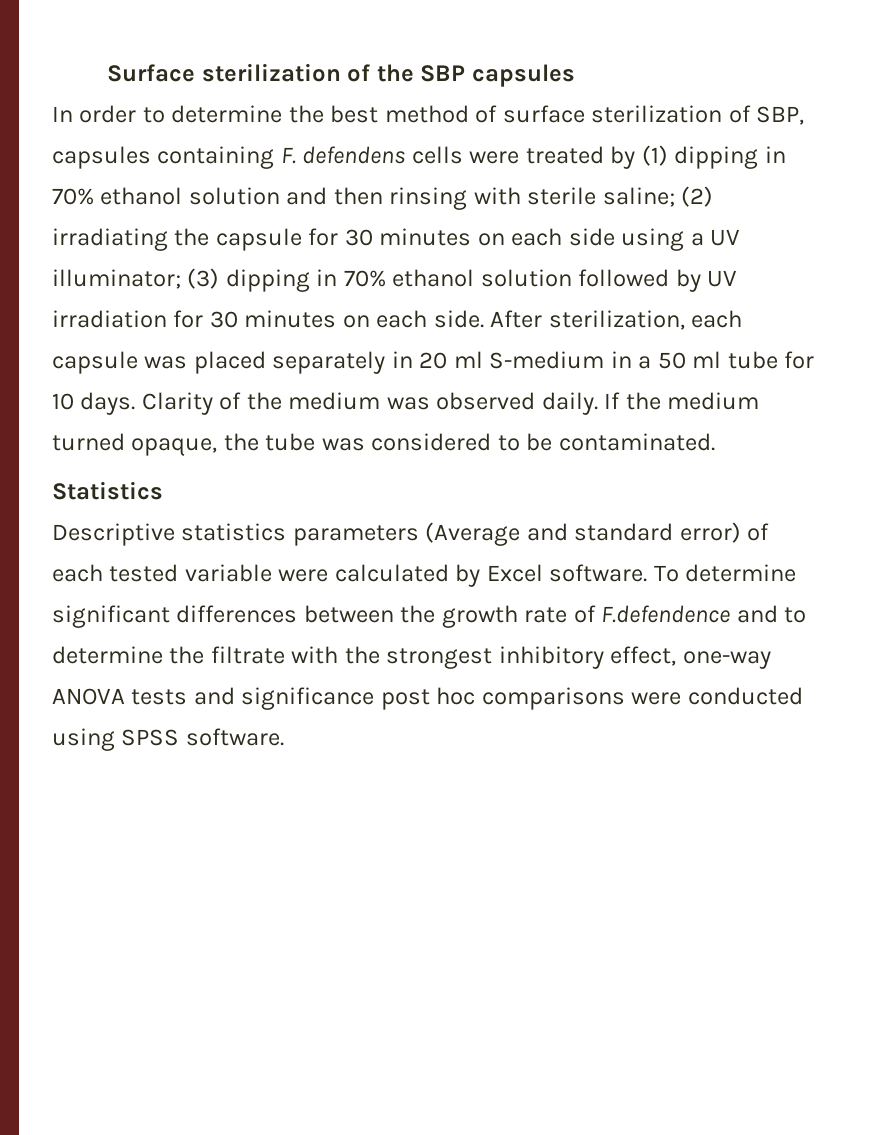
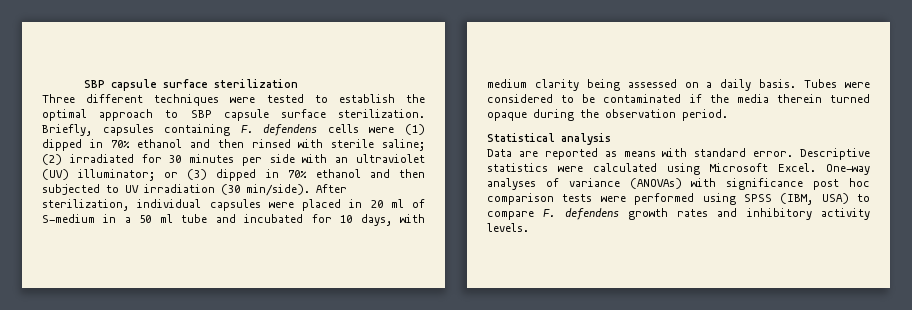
[107,63,575,87] [52,105,805,125] Surface sterilization of the SBP capsules // In order to determine the best method of surface sterilization of SBP, -> [84,79,299,91] [42,94,426,106] [42,109,425,121] [42,124,92,136] SBP capsule surface sterilization // Three different techniques were tested to establish the optimal approach to SBP capsule surface sterilization. Briefly,
[525,145,786,169] [52,187,468,210] treated by (1) dipping in 70% ethanol solution and then rinsing -> [405,124,425,135] [42,139,291,151] (1) dipped in 70% ethanol and then rinsed
[52,228,741,251] [52,268,738,292] [52,310,743,330] [52,351,386,374] irradiating the capsule for 30 minutes on each side using a UV illuminator; (3) dipping in 70% ethanol solution followed by UV irradiation for 30 minutes on each side. After sterilization, each capsule was placed separately -> [69,154,425,166] [42,169,425,181] [42,184,347,196] [42,199,341,211] irradiated for 30 minutes per side with an ultraviolet (UV) illuminator; or (3) dipped in 70% ethanol and then subjected to UV irradiation (30 min/side). After sterilization, individual capsules were placed
(483, 359) none -> [412,199,425,208] of
[784,351,815,369] [52,392,760,415] [52,433,715,456] [52,481,163,500] [52,522,770,546] [52,564,797,587] [52,605,807,628] [52,646,771,669] [52,687,803,710] [52,728,284,751] for 10 days. Clarity of the medium was observed daily. If the medium turned opaque, the tube was considered to be contaminated. // Statistics // Descriptive statistics parameters (Average and standard error) of each tested variable were calculated by Excel software. To determine significant differences between the growth rate of F.defendence and to determine the filtrate with the strongest inhibitory effect, one-way ANOVA tests and significance post hoc comparisons were conducted using SPSS software. -> [215,214,425,226] [487,79,870,91] [487,94,870,103] [487,109,728,121] [487,133,611,145] [487,148,870,160] [487,163,870,175] [487,178,870,190] [487,193,870,205] [487,208,870,220] [487,223,529,232] and incubated for 10 days, with medium clarity being assessed on a daily basis. Tubes were considered to be contaminated if the media therein turned opaque during the observation period. // Statistical analysis // Data are reported as means with standard error. Descriptive statistics were calculated using Microsoft Excel. One-way analyses of variance (ANOVAs) with significance post hoc comparison tests were performed using SPSS (IBM, USA) to compare F. defendens growth rates and inhibitory activity levels.

